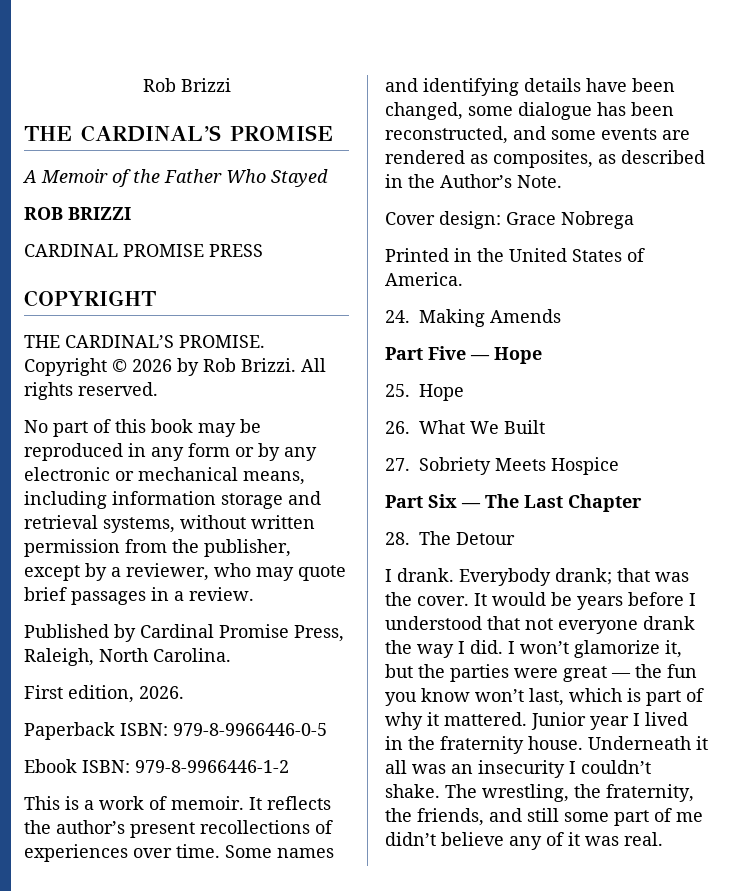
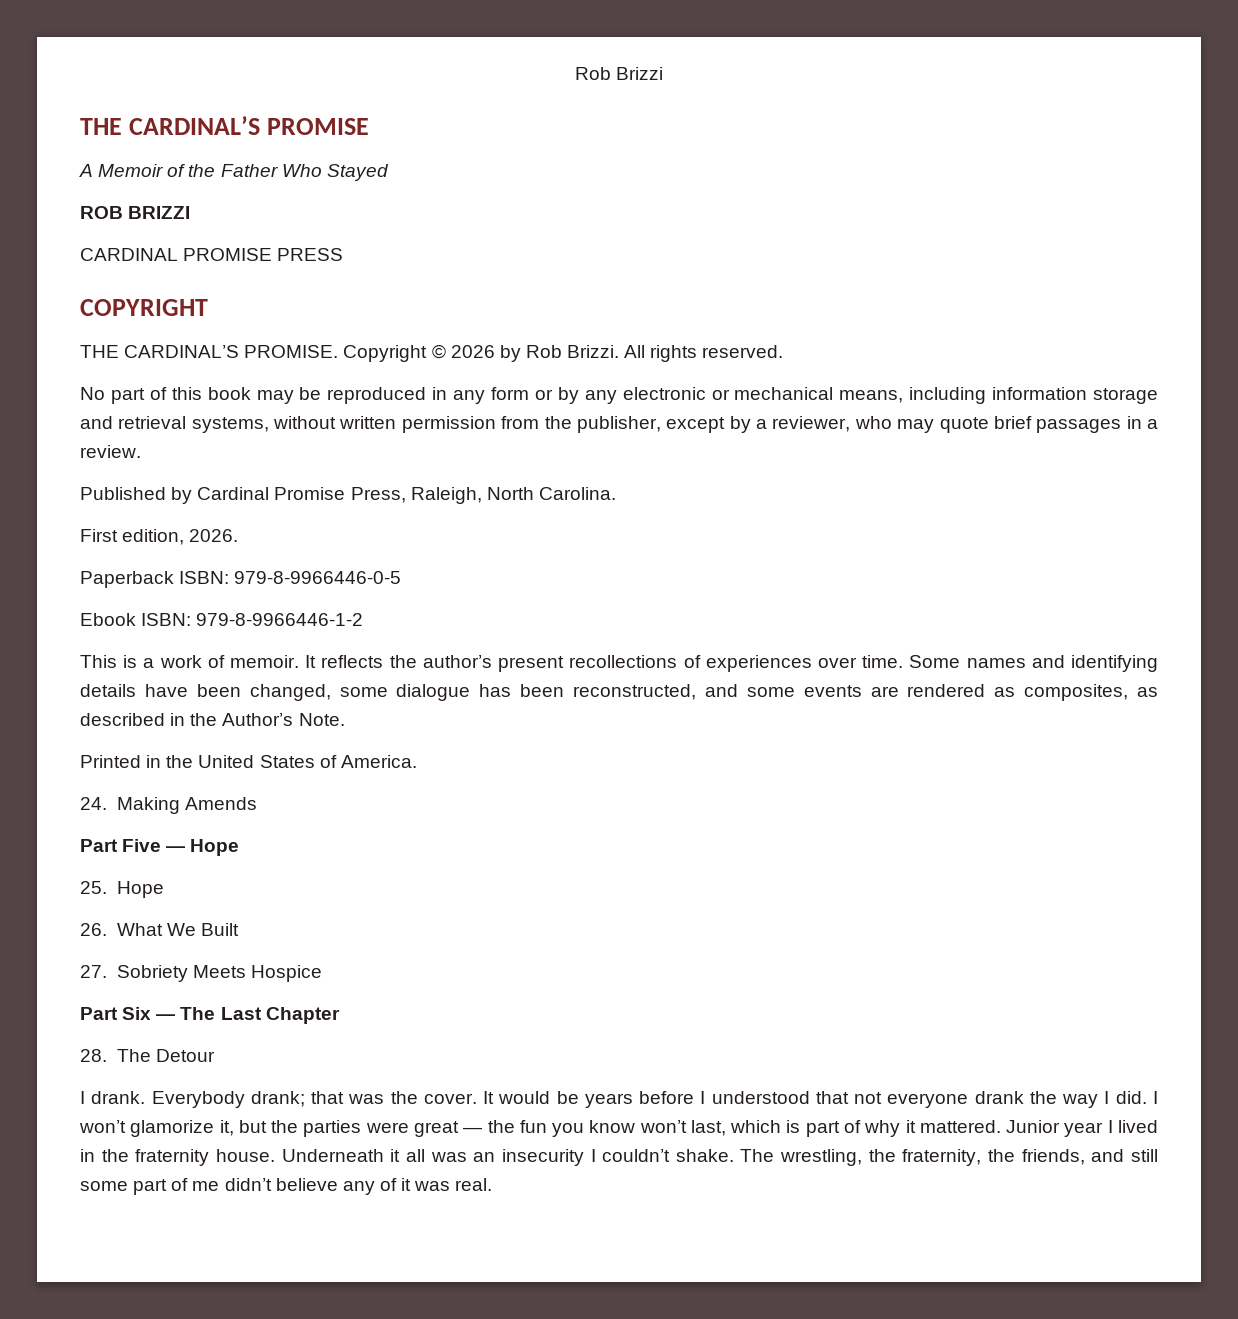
[385,211,634,229] // Cover design: Grace Nobrega -> (345, 719) none

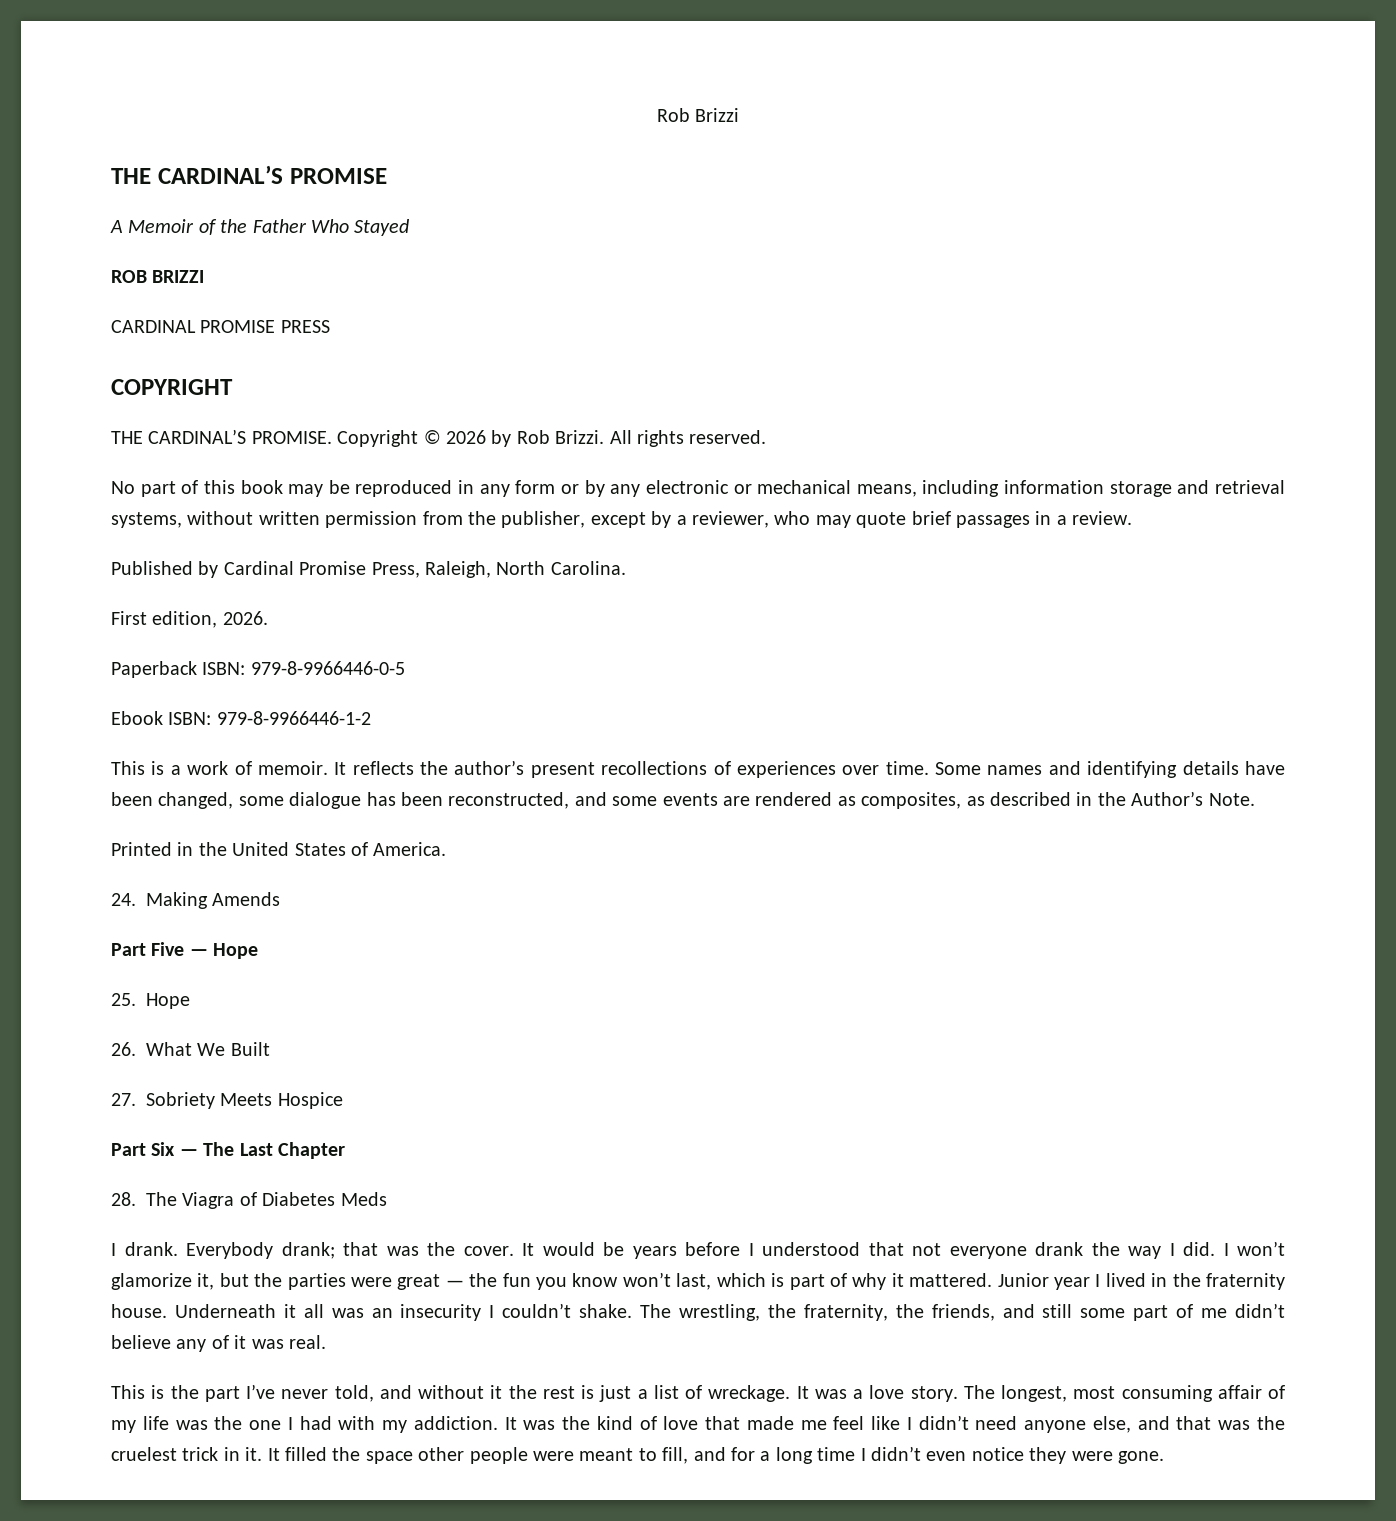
[155,1049,215,1062] Detour -> [182,1192,387,1209] Viagra of Diabetes Meds
(493, 1184) none -> [111,1384,1285,1402] [111,1415,1286,1433] [111,1446,1164,1464] // This is the part I’ve never told, and without it the rest is just a list of wreckage. It was a love story. The longest, most consuming affair of my life was the one I had with my addiction. It was the kind of love that made me feel like I didn’t need anyone else, and that was the cruelest trick in it. It filled the space other people were meant to fill, and for a long time I didn’t even notice they were gone.

